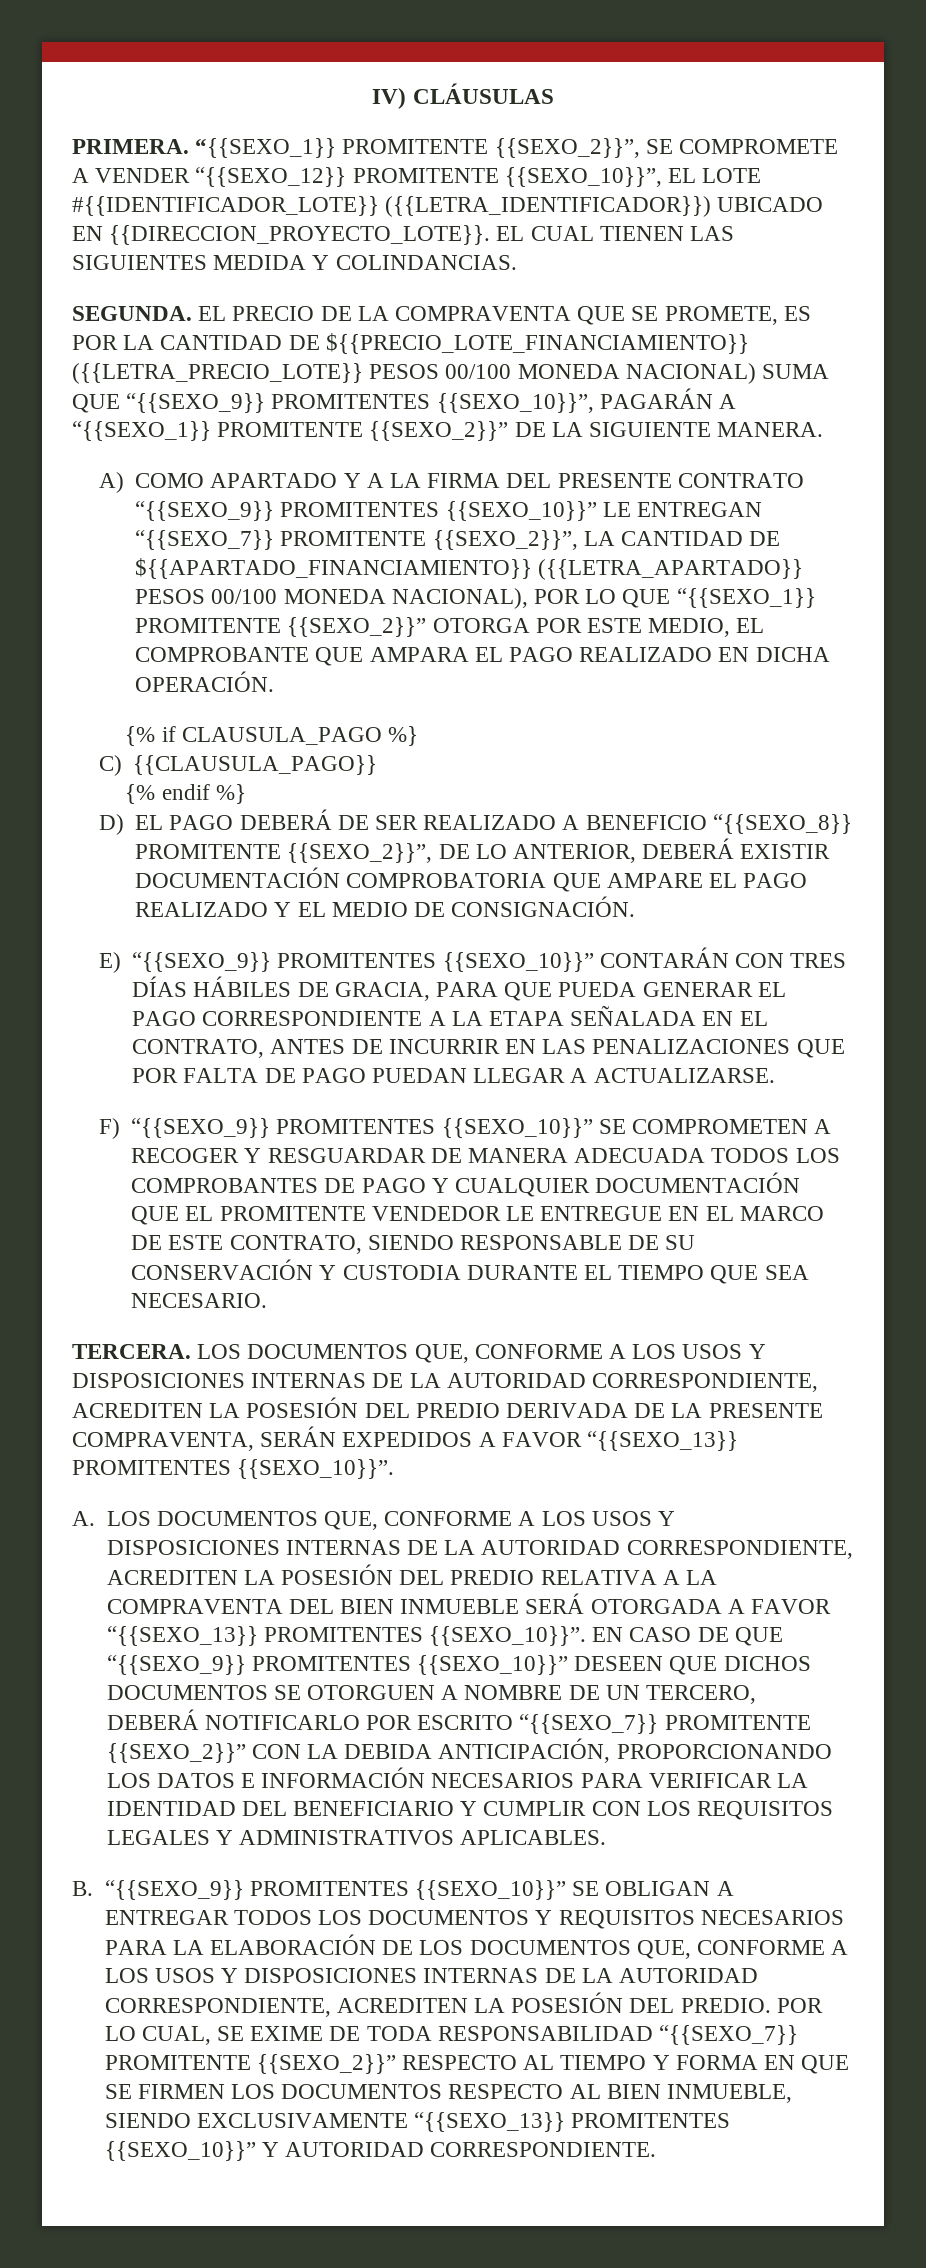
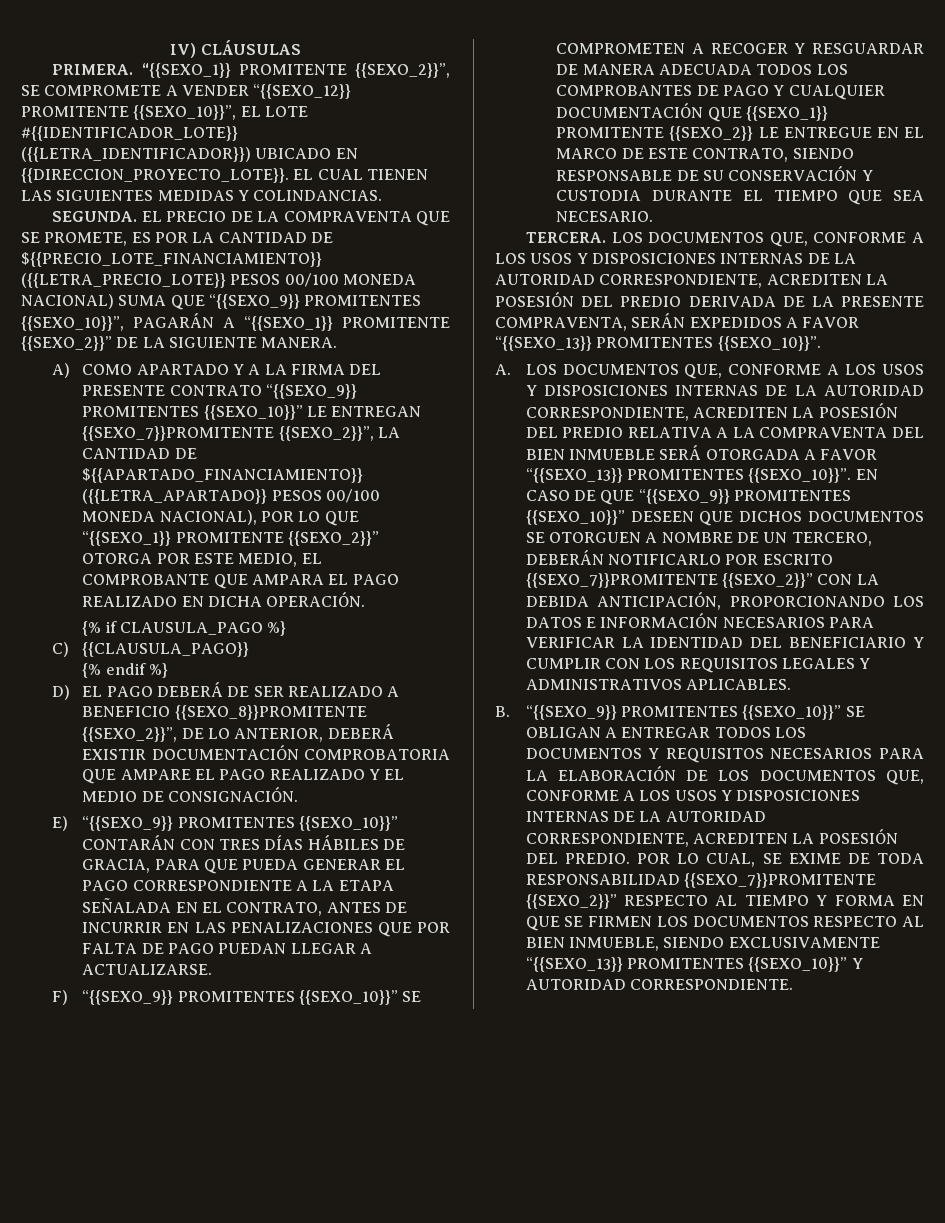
[213,255,307,270] MEDIDA -> [157,190,234,201] MEDIDAS
[135,530,427,550] “{{SEXO_7}} PROMITENTE -> [82,426,275,441] {{SEXO_7}}PROMITENTE
[712,814,852,834] [135,844,282,859] “{{SEXO_8}} PROMITENTE -> [174,705,367,720] {{SEXO_8}}PROMITENTE
[185,1206,501,1221] EL PROMITENTE VENDEDOR -> [745,106,828,121] [556,126,754,141] {{SEXO_1}} PROMITENTE {{SEXO_2}}
[106,1709,199,1730] DEBERÁ -> [525,550,604,565] DEBERÁN
[519,1714,811,1734] “{{SEXO_7}} PROMITENTE -> [525,573,718,588] {{SEXO_7}}PROMITENTE
[658,2025,798,2045] [104,2055,251,2070] “{{SEXO_7}} PROMITENTE -> [683,873,876,888] {{SEXO_7}}PROMITENTE

